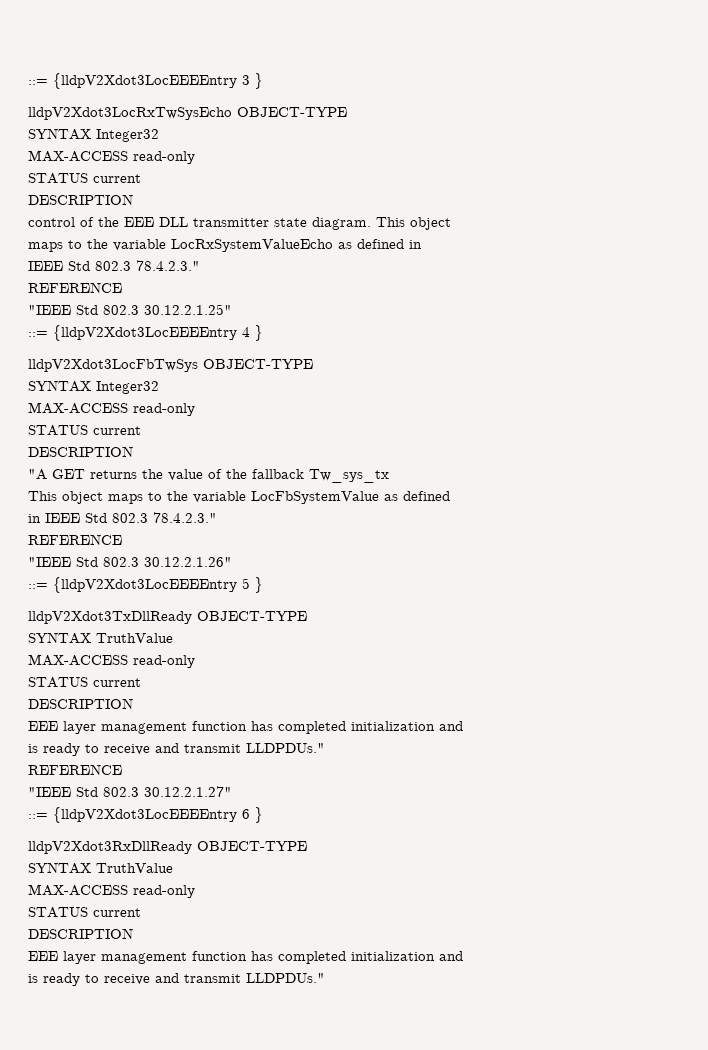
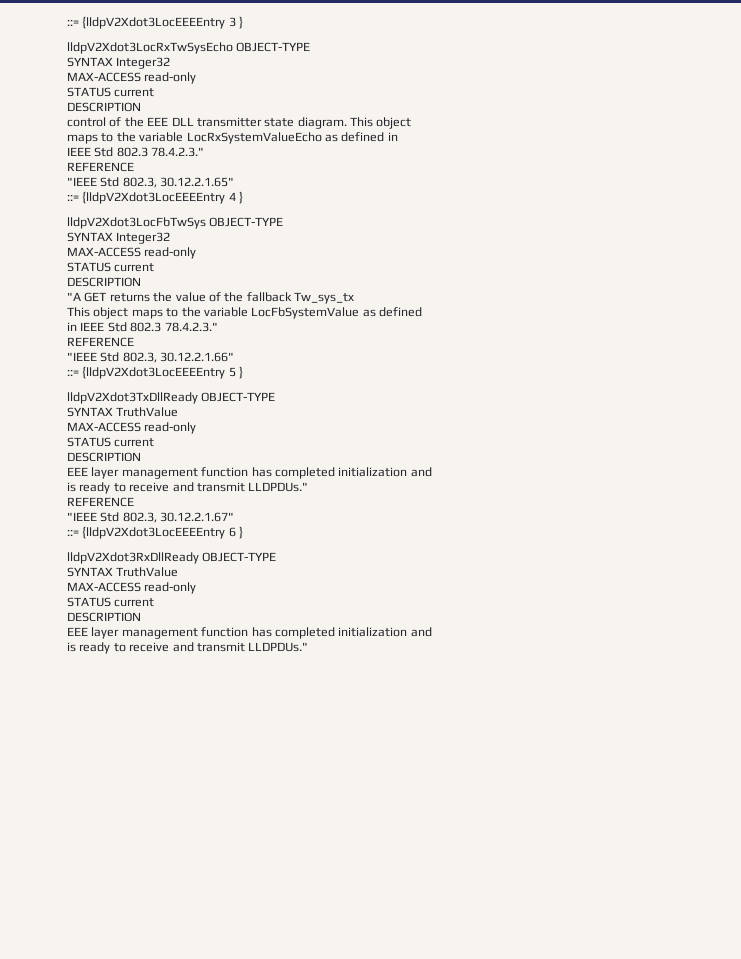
[103,304,232,315] 802.3 30.12.2.1.25" -> [122,177,235,188] 802.3, 30.12.2.1.65"
[103,557,232,567] 802.3 30.12.2.1.26" -> [122,352,235,363] 802.3, 30.12.2.1.66"
[103,786,232,797] 802.3 30.12.2.1.27" -> [122,512,235,523] 802.3, 30.12.2.1.67"

